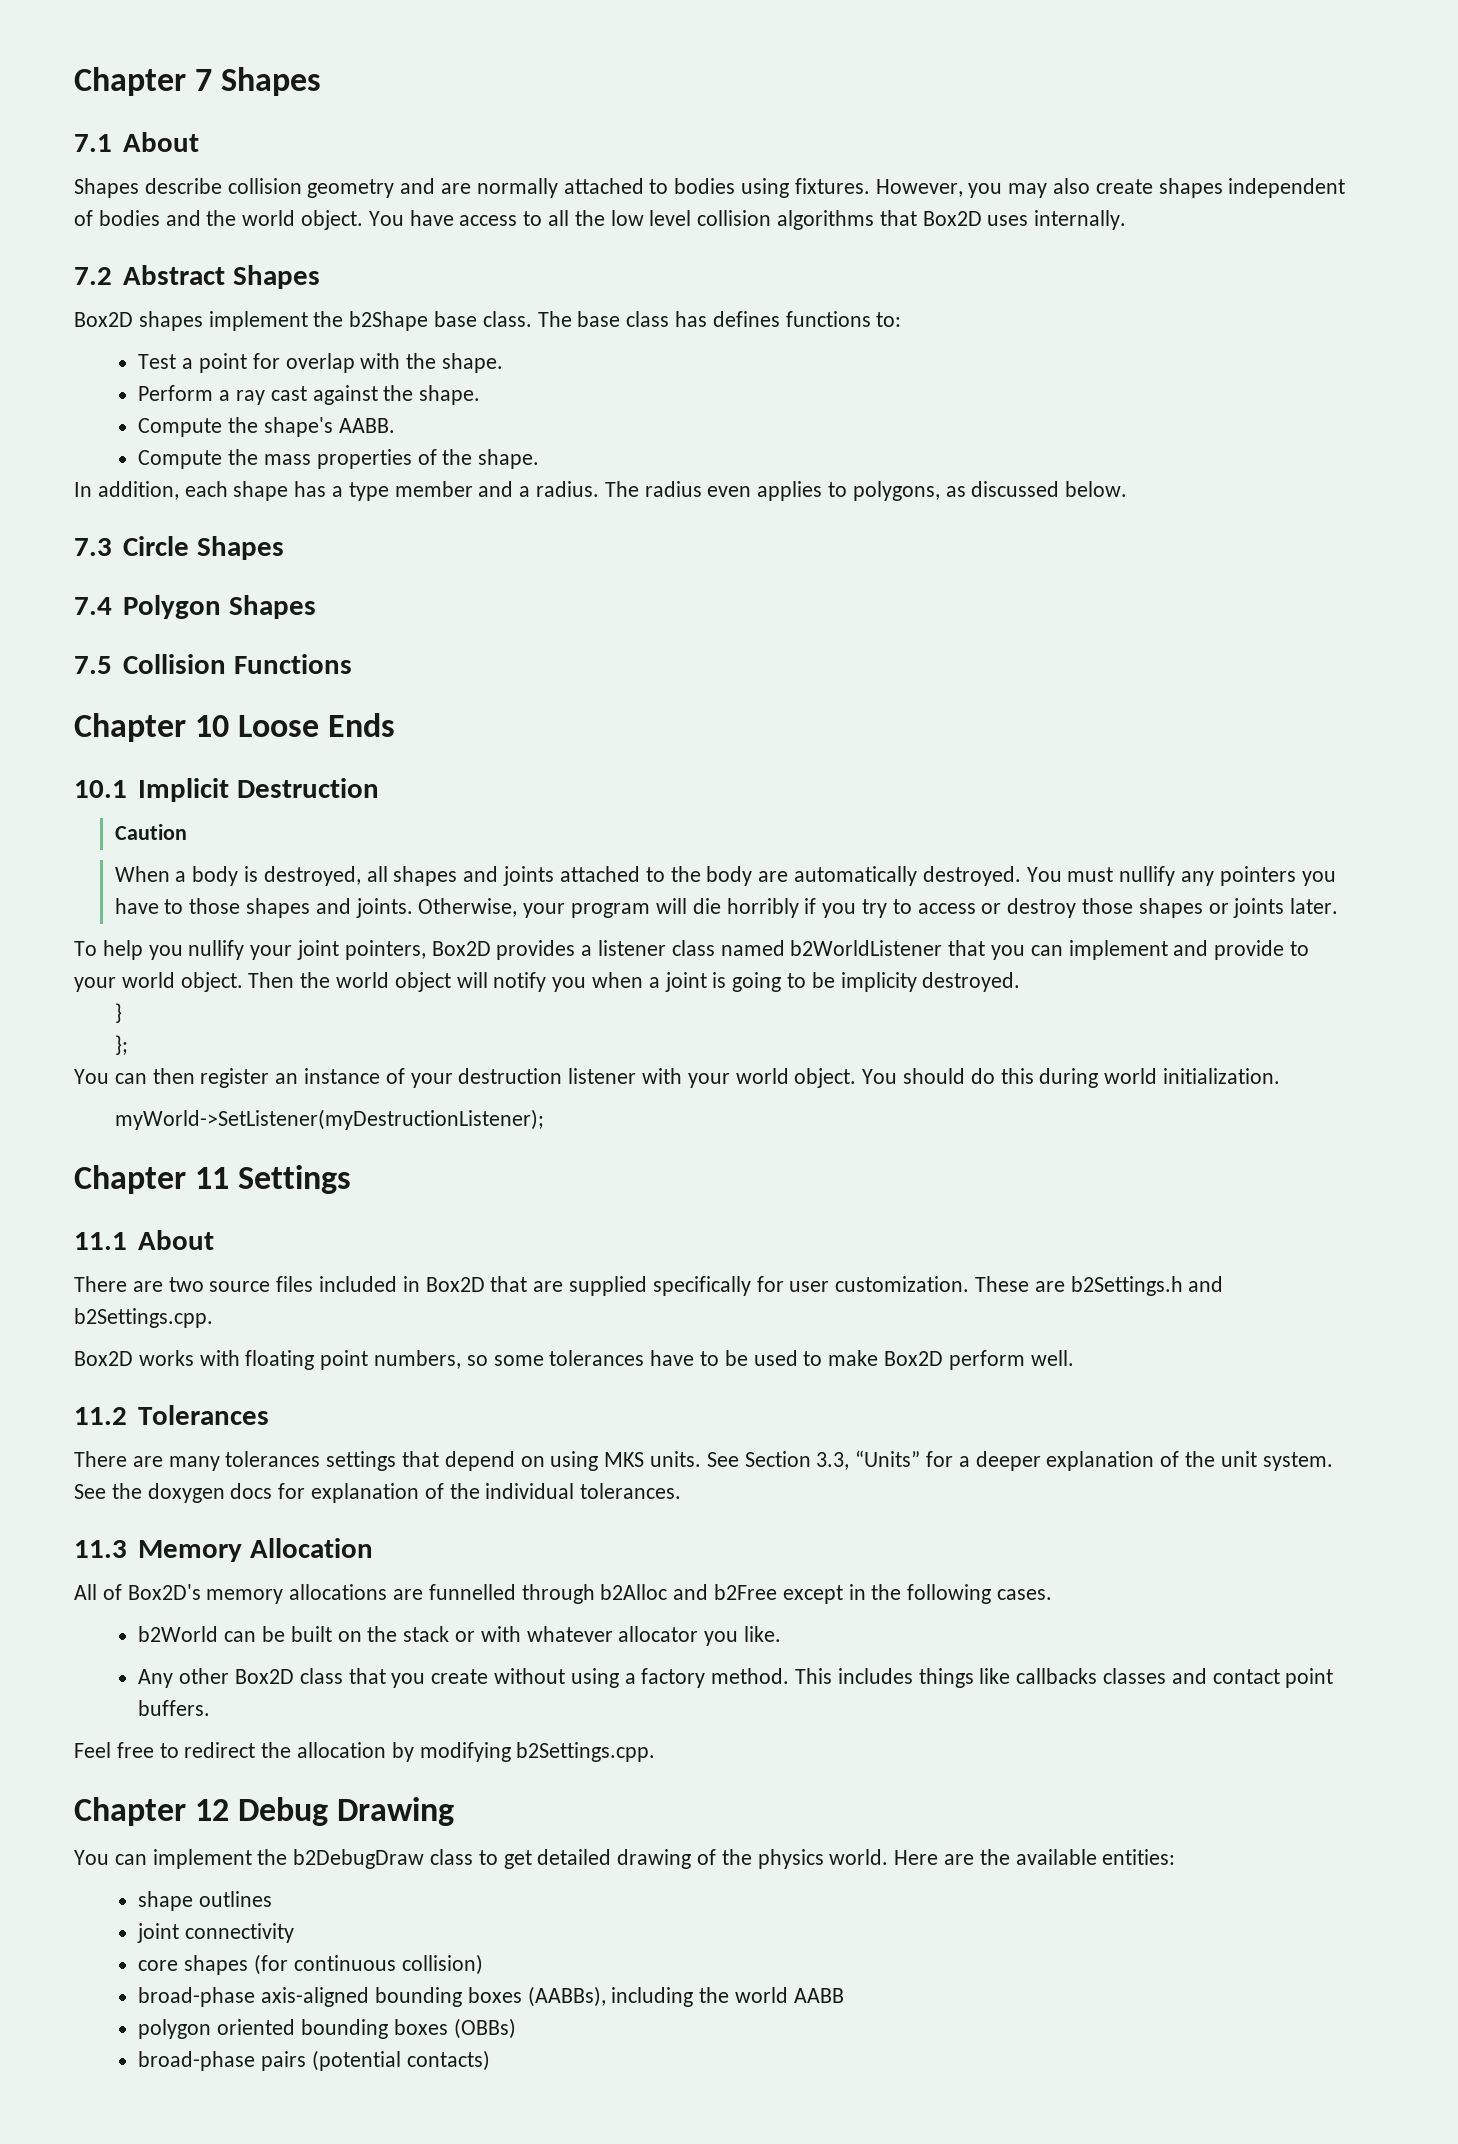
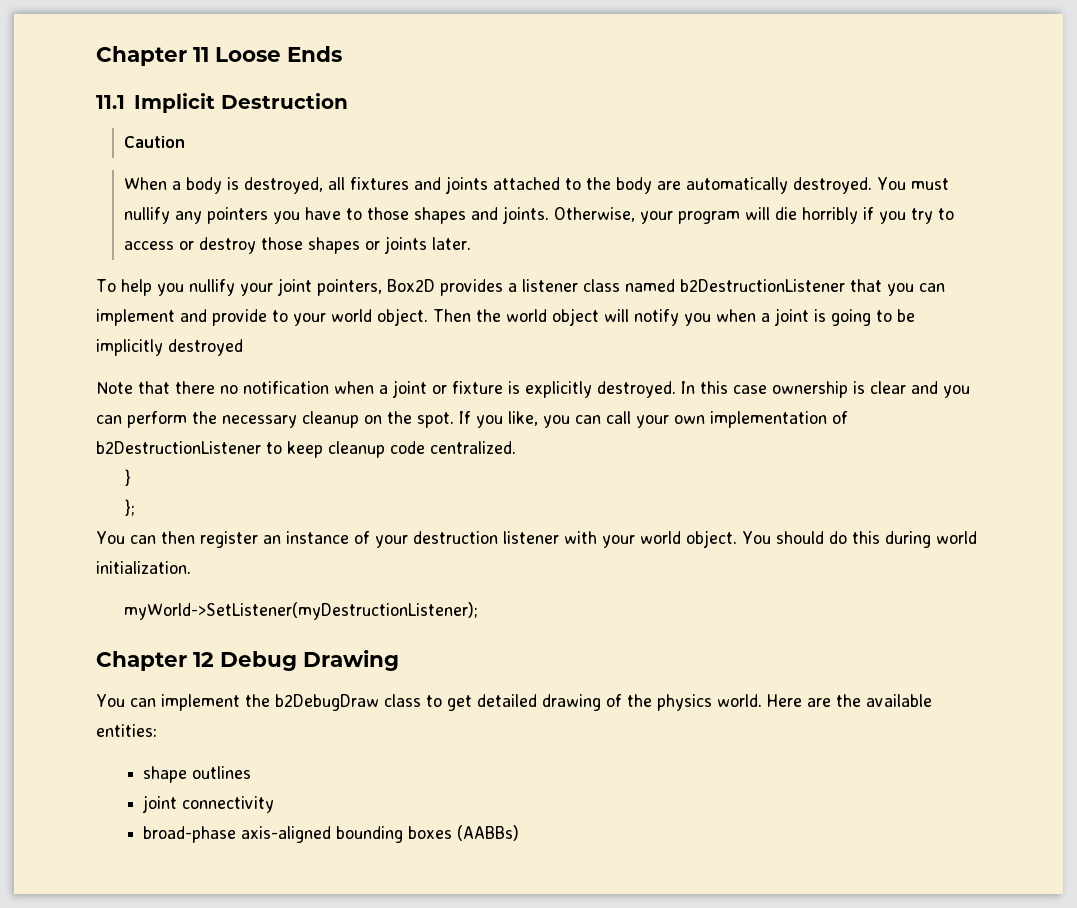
[74,67,322,96] [74,132,199,152] [74,178,1346,198] [74,210,1127,230] [74,265,320,289] [74,311,902,331] [138,353,503,373] [138,385,481,405] [138,417,395,437] [138,449,540,469] [74,481,1128,501] [74,536,284,560] [74,595,316,619] [74,654,352,674] [74,713,230,742] Chapter 7 Shapes // 7.1 About // Shapes describe collision geometry and are normally attached to bodies using fixtures. However, you may also create shapes independent of bodies and the world object. You have access to all the low level collision algorithms that Box2D uses internally. // 7.2 Abstract Shapes // Box2D shapes implement the b2Shape base class. The base class has defines functions to: // Test a point for overlap with the shape. // Perform a ray cast against the shape. // Compute the shape's AABB. // Compute the mass properties of the shape. // In addition, each shape has a type member and a radius. The radius even applies to polygons, as discussed below. // 7.3 Circle Shapes // 7.4 Polygon Shapes // 7.5 Collision Functions // Chapter 10 -> [96,46,209,66] Chapter 11
[74,780,127,798] 10.1 -> [96,95,125,109] 11.1
[393,866,458,886] shapes -> [350,177,410,190] fixtures
[790,940,943,956] b2WorldListener -> [679,279,845,292] b2DestructionListener
[840,972,1021,992] implicity destroyed. -> [96,339,243,356] [96,380,970,398] [96,411,848,428] [96,441,516,458] implicitly destroyed // Note that there no notification when a joint or fixture is explicitly destroyed. In this case ownership is clear and you can perform the necessary cleanup on the spot. If you like, you can call your own implementation of b2DestructionListener to keep cleanup code centralized.
[74,1165,352,1194] [74,1230,214,1250] [74,1276,1224,1296] [74,1308,213,1328] [74,1350,1074,1370] [74,1405,269,1425] [74,1450,1333,1471] [74,1483,682,1503] [74,1538,373,1562] [74,1584,1053,1604] [138,1626,781,1646] [138,1668,1334,1688] [138,1700,211,1716] [74,1742,656,1762] // Chapter 11 Settings // 11.1 About // There are two source files included in Box2D that are supplied specifically for user customization. These are b2Settings.h and b2Settings.cpp. // Box2D works with floating point numbers, so some tolerances have to be used to make Box2D perform well. // 11.2 Tolerances // There are many tolerances settings that depend on using MKS units. See Section 3.3, “Units” for a deeper explanation of the unit system. See the doxygen docs for explanation of the individual tolerances. // 11.3 Memory Allocation // All of Box2D's memory allocations are funnelled through b2Alloc and b2Free except in the following cases. // b2World can be built on the stack or with whatever allocator you like. // Any other Box2D class that you create without using a factory method. This includes things like callbacks classes and contact point buffers. // Feel free to redirect the allocation by modifying b2Settings.cpp. -> (479, 611) none
[138,1954,483,1975] // core shapes (for continuous collision) -> (275, 804) none
[527,1986,844,2007] [138,2018,516,2039] [138,2050,490,2071] (AABBs), including the world AABB // polygon oriented bounding boxes (OBBs) // broad-phase pairs (potential contacts) -> [457,825,520,841] (AABBs)

